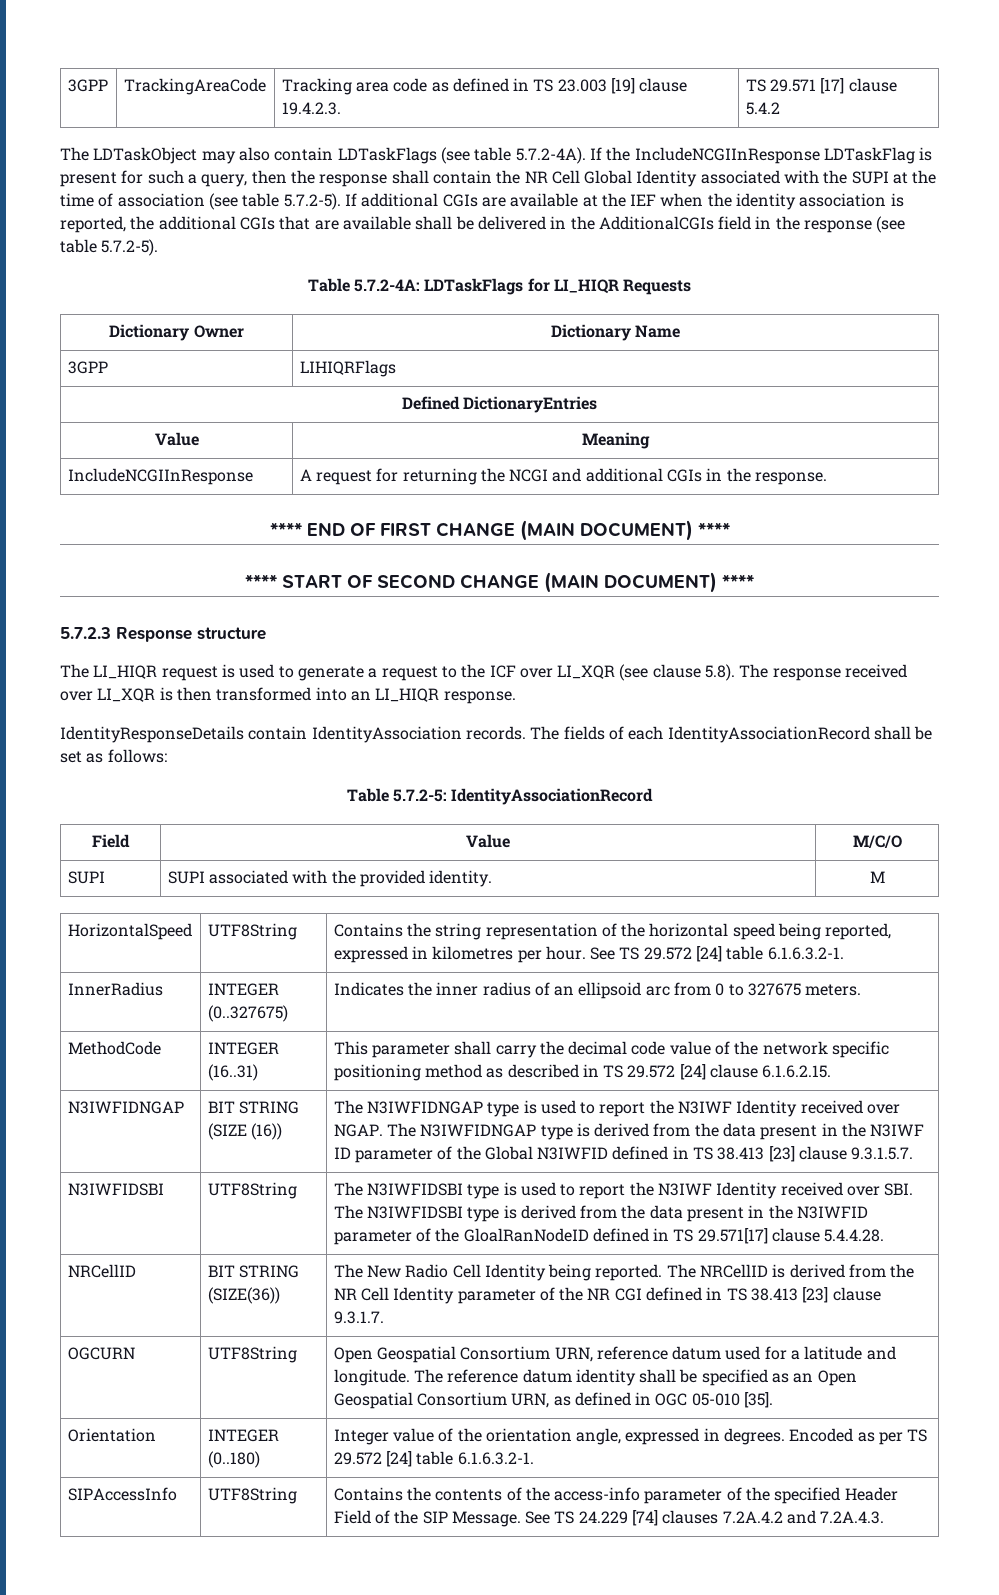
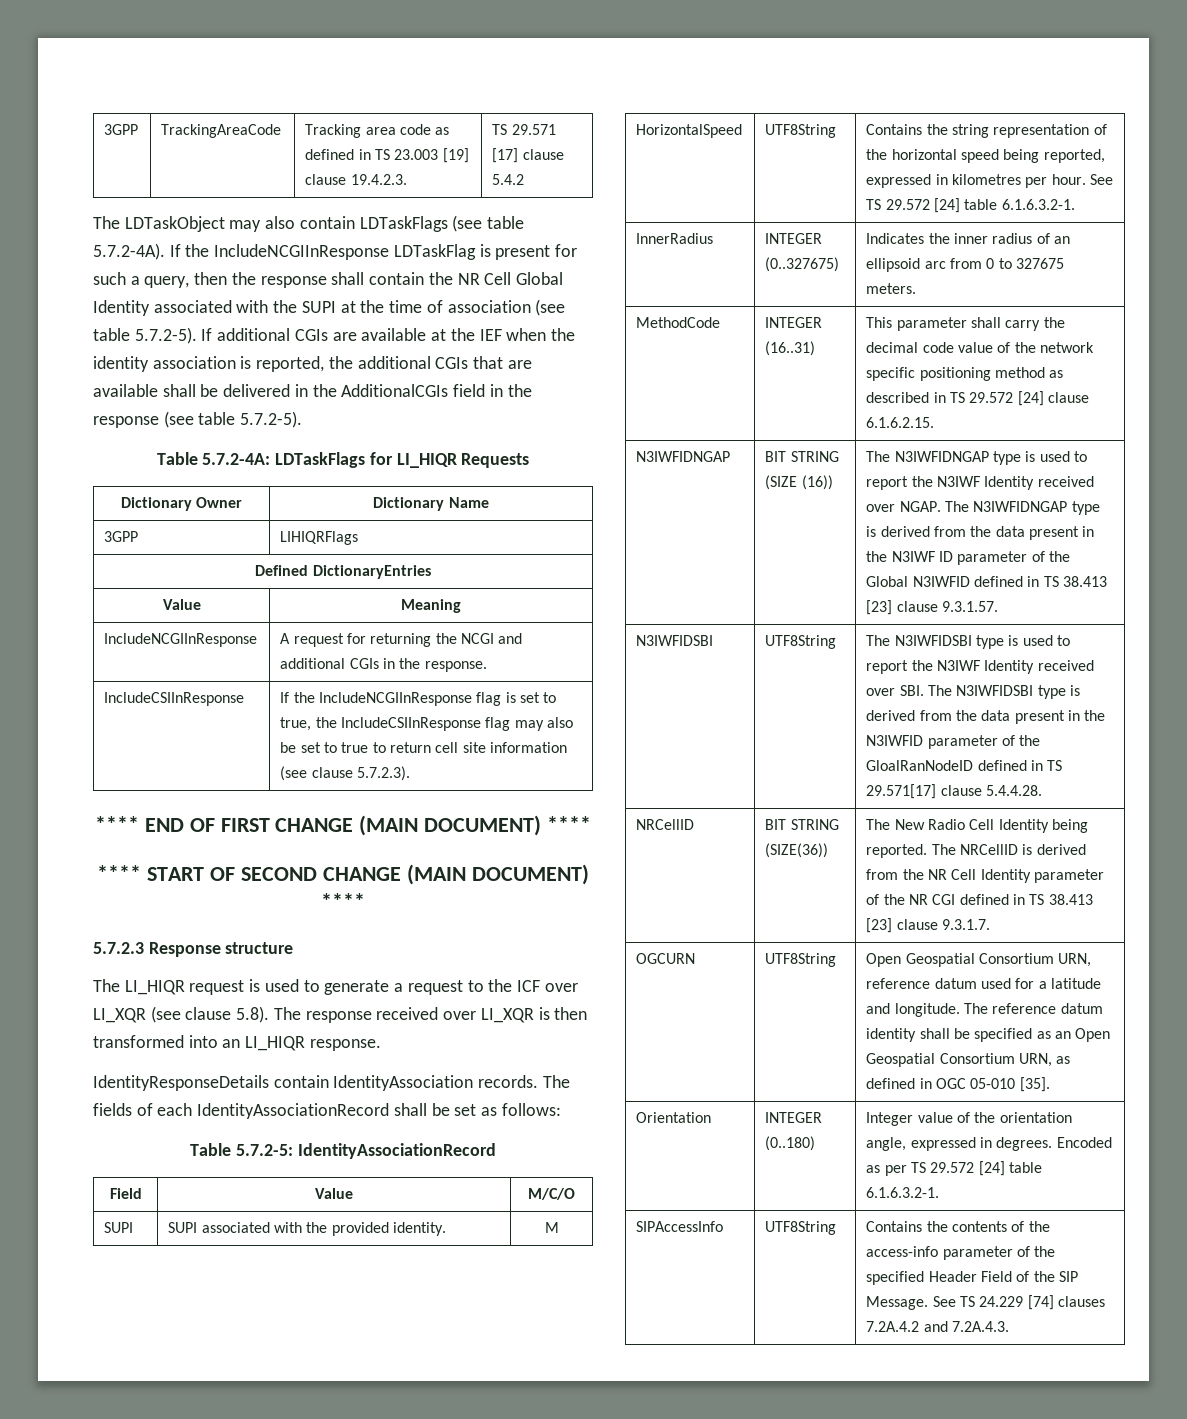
(828, 478) none -> [104,692,245,706] [280,692,557,706] [280,717,573,731] [280,742,567,753] [280,766,410,781] // IncludeCSIInResponse | If the IncludeNCGIInResponse flag is set to true, the IncludeCSIInResponse flag may also be set to true to return cell site information (see clause 5.7.2.3).
[851,1147,914,1160] 9.3.1.5.7. -> [941,601,998,612] 9.3.1.57.

